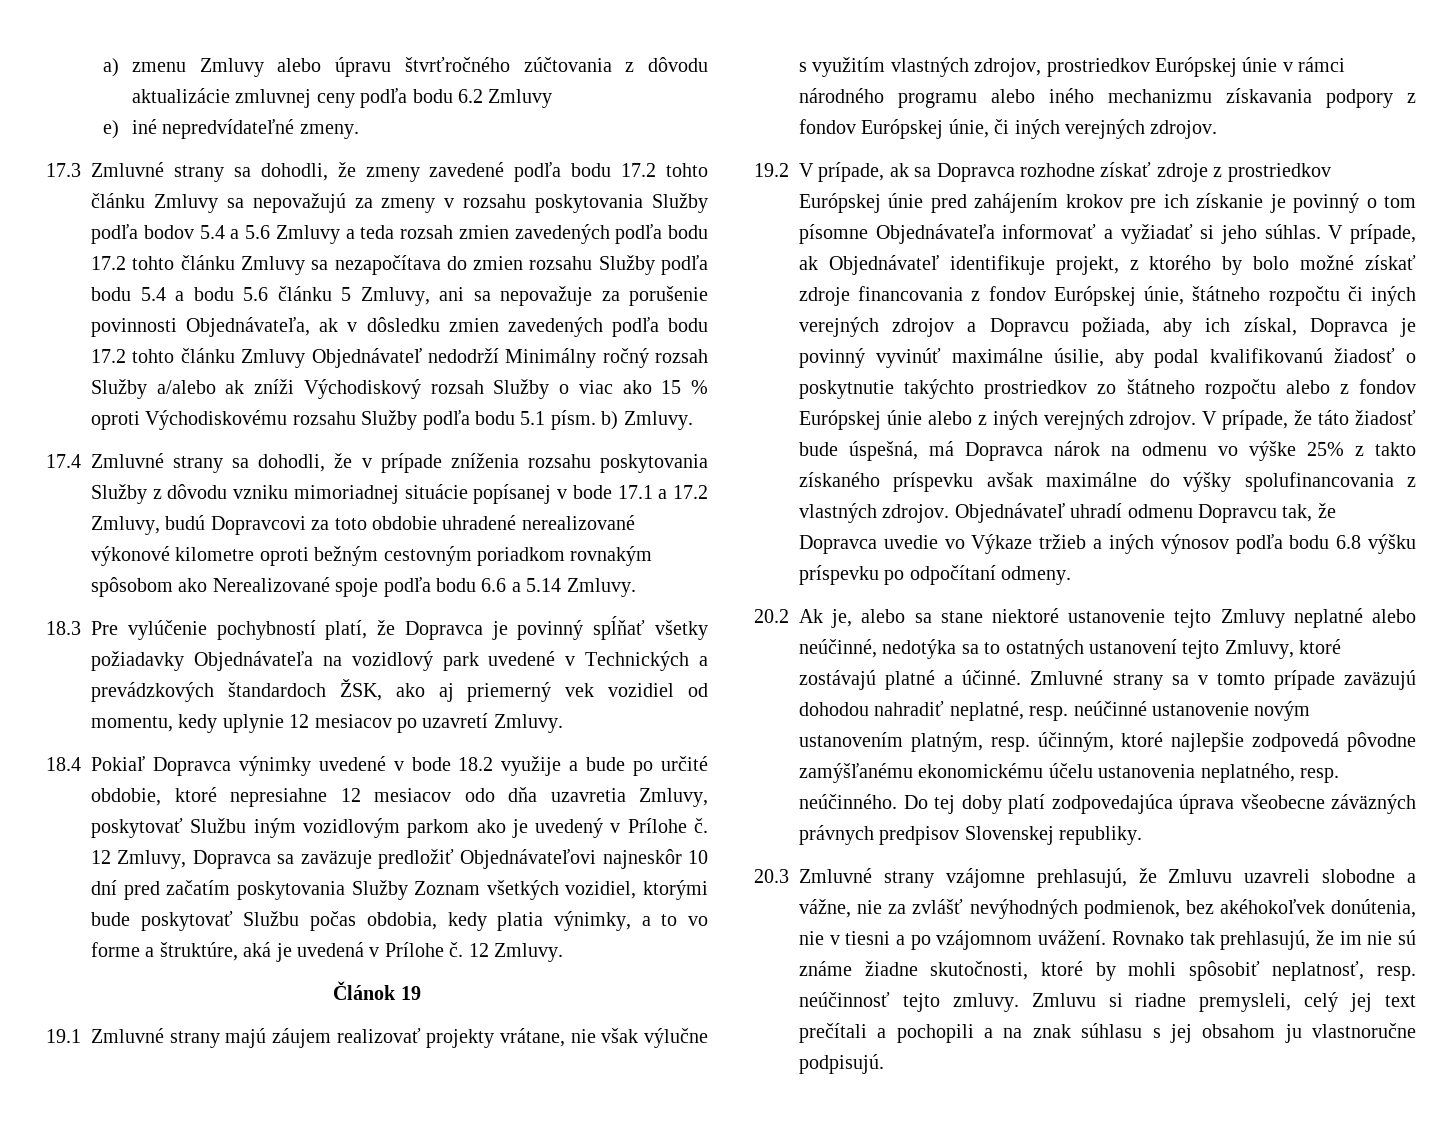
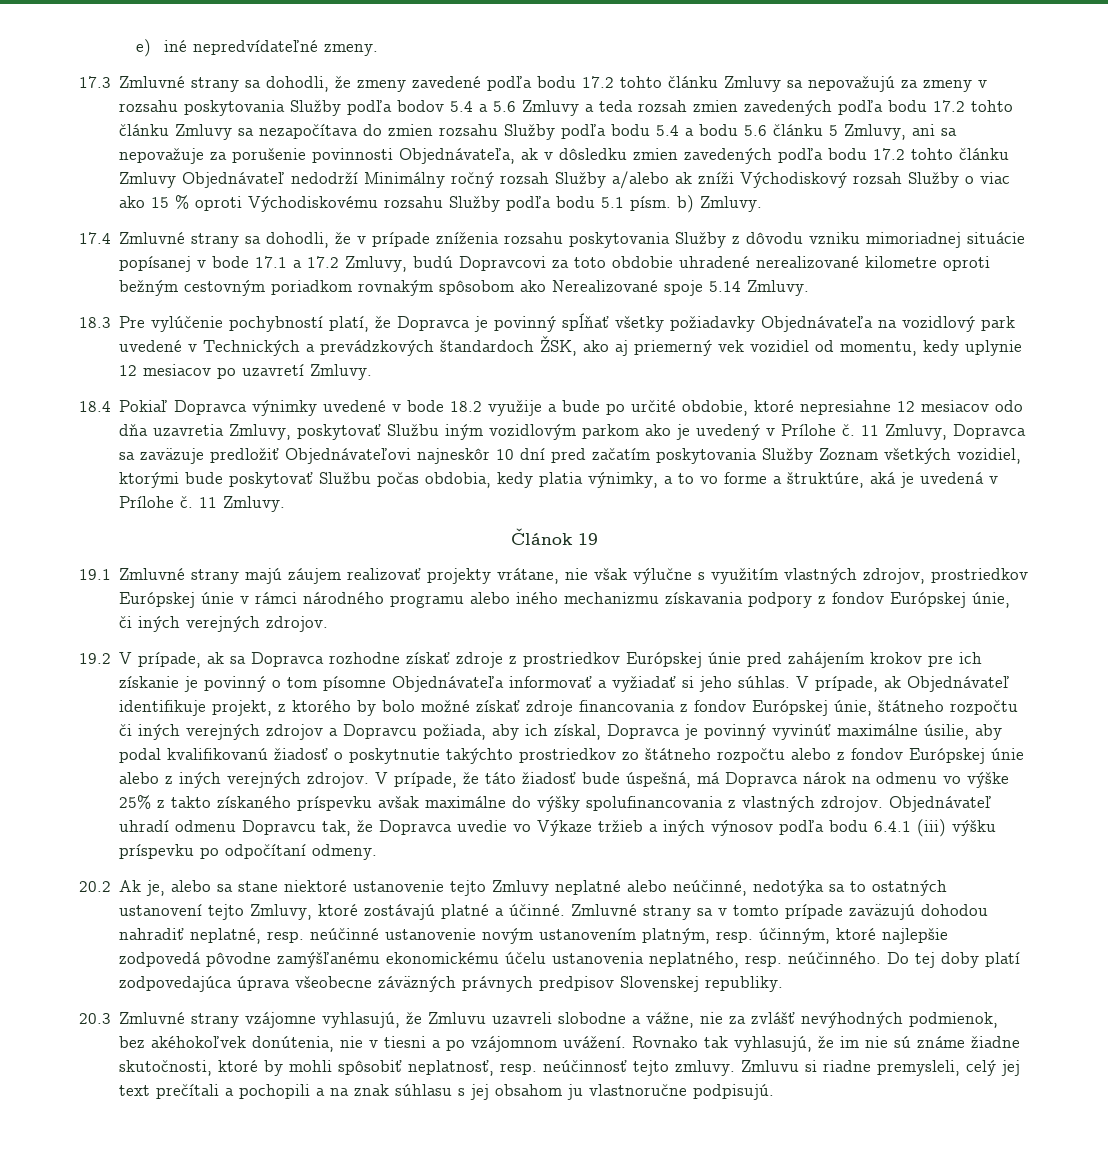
[103,57,708,77] [131,88,553,108] a) zmenu Zmluvy alebo úpravu štvrťročného zúčtovania z dôvodu aktualizácie zmluvnej ceny podľa bodu 6.2 Zmluvy // -> (135, 48) none
[91,546,170,566] výkonové -> (860, 262) none
[383,577,521,597] podľa bodu 6.6 a -> (704, 288) none
[91,850,111,864] 12 -> [861,425,880,436] 11
[468,943,489,957] 12 -> [199,497,218,508] 11
[1336,535,1362,549] 6.8 -> [874,819,947,837] 6.4.1 (iii)
[1036,868,1127,888] prehlasujú, -> [322,1012,401,1028] vyhlasujú,
[1220,930,1311,950] prehlasujú, -> [734,1036,813,1052] vyhlasujú,

